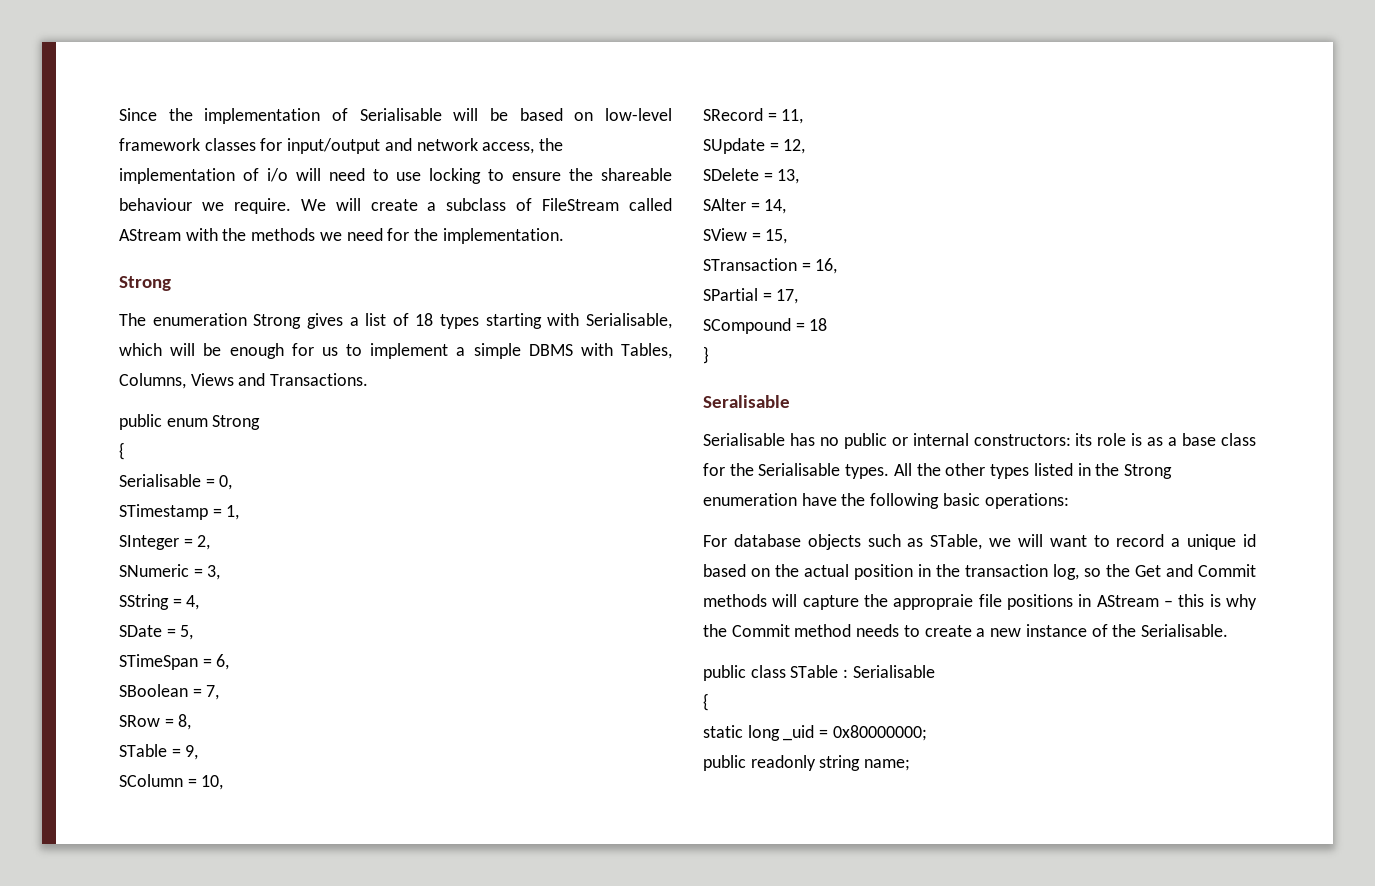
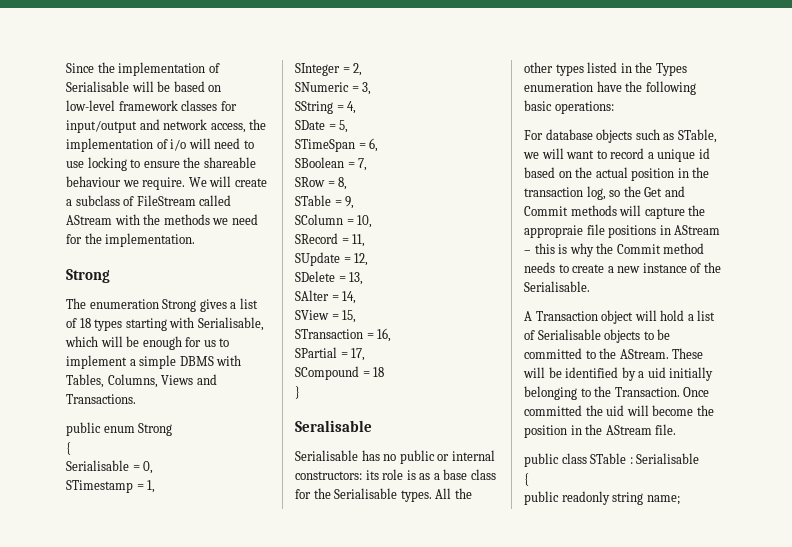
[1123,464,1172,479] Strong -> [655,63,687,76] Types
(1228, 630) none -> [524,310,716,324] [524,329,671,343] [524,348,704,359] [523,367,714,381] [524,386,710,400] [524,405,714,416] [524,424,677,438] // A Transaction object will hold a list of Serialisable objects to be committed to the AStream. These will be identified by a uid initially belonging to the Transaction. Once committed the uid will become the position in the AStream file.
[703,725,927,741] // static long _uid = 0x80000000; -> (529, 479) none

